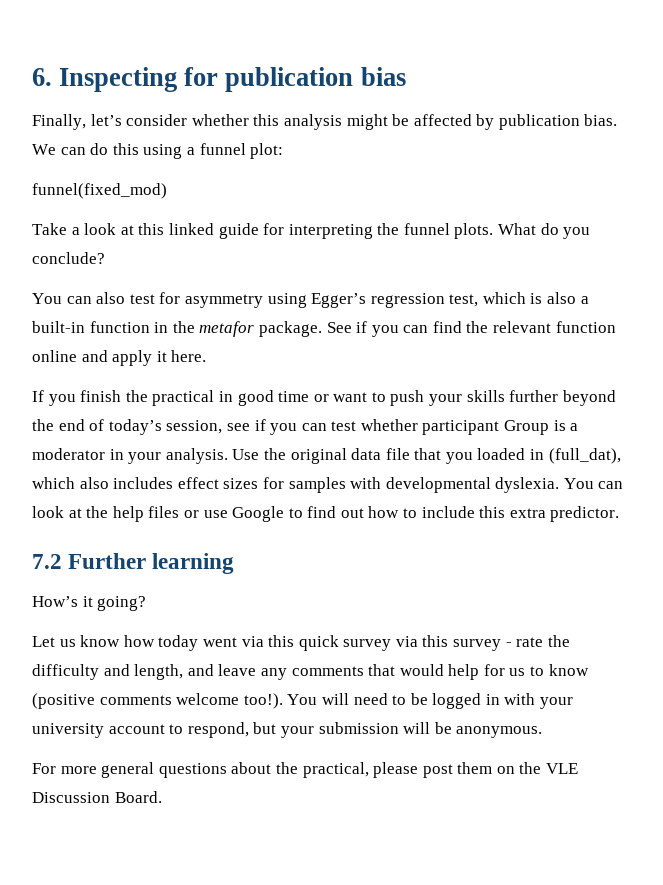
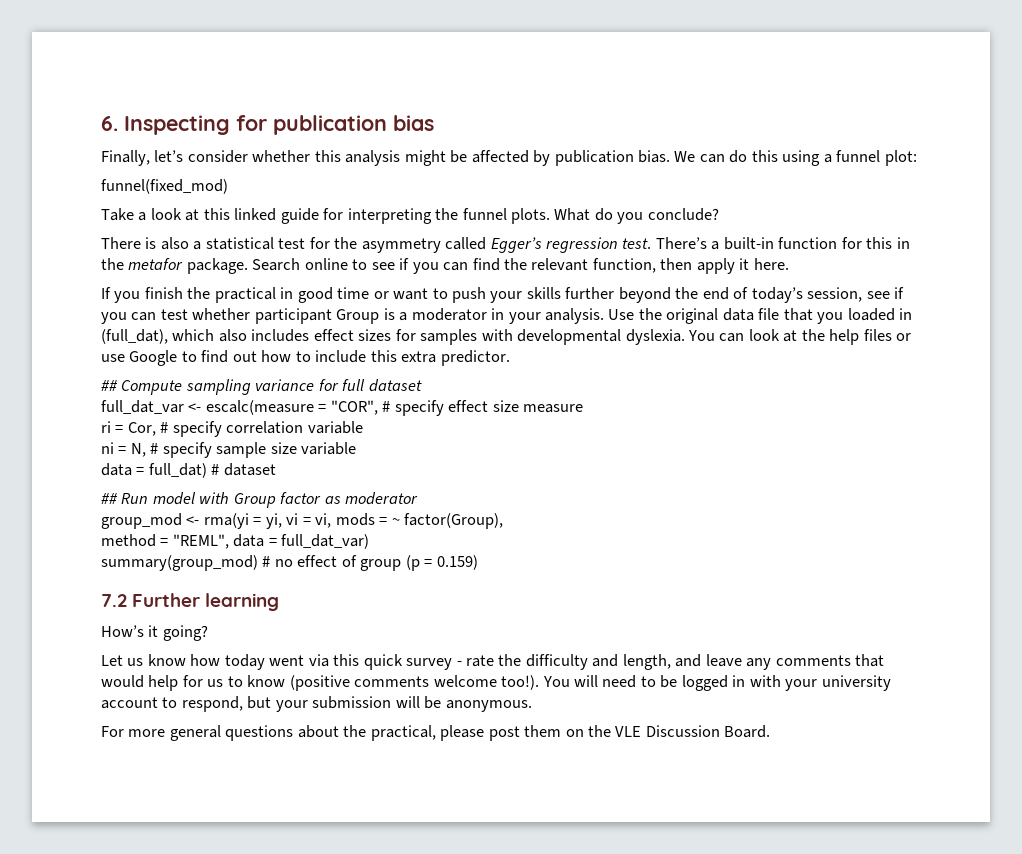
[32,292,589,308] [32,321,352,337] You can also test for asymmetry using Egger’s regression test, which is also a built-in function in the metafor package. See -> [101,237,910,253] [101,258,395,274] There is also a statistical test for the asymmetry called Egger’s regression test. There’s a built-in function for this in the metafor package. Search online to see
[555,321,616,333] [32,350,108,362] function online and -> [592,258,693,273] function, then
(620, 514) none -> [101,379,422,395] [101,400,584,416] [101,421,363,437] [101,442,357,458] [101,463,276,478] [101,492,419,508] [101,513,504,529] [101,534,370,549] [101,555,478,571] // ## Compute sampling variance for full dataset // full_dat_var <- escalc(measure = "COR", # specify effect size measure // ri = Cor, # specify correlation variable // ni = N, # specify sample size variable // data = full_dat) # dataset // ## Run model with Group factor as moderator // group_mod <- rma(yi = yi, vi = vi, mods = ~ factor(Group), // method = "REML", data = full_dat_var) // summary(group_mod) # no effect of group (p = 0.159)
[395,635,502,651] via this survey -> (453, 664) none

